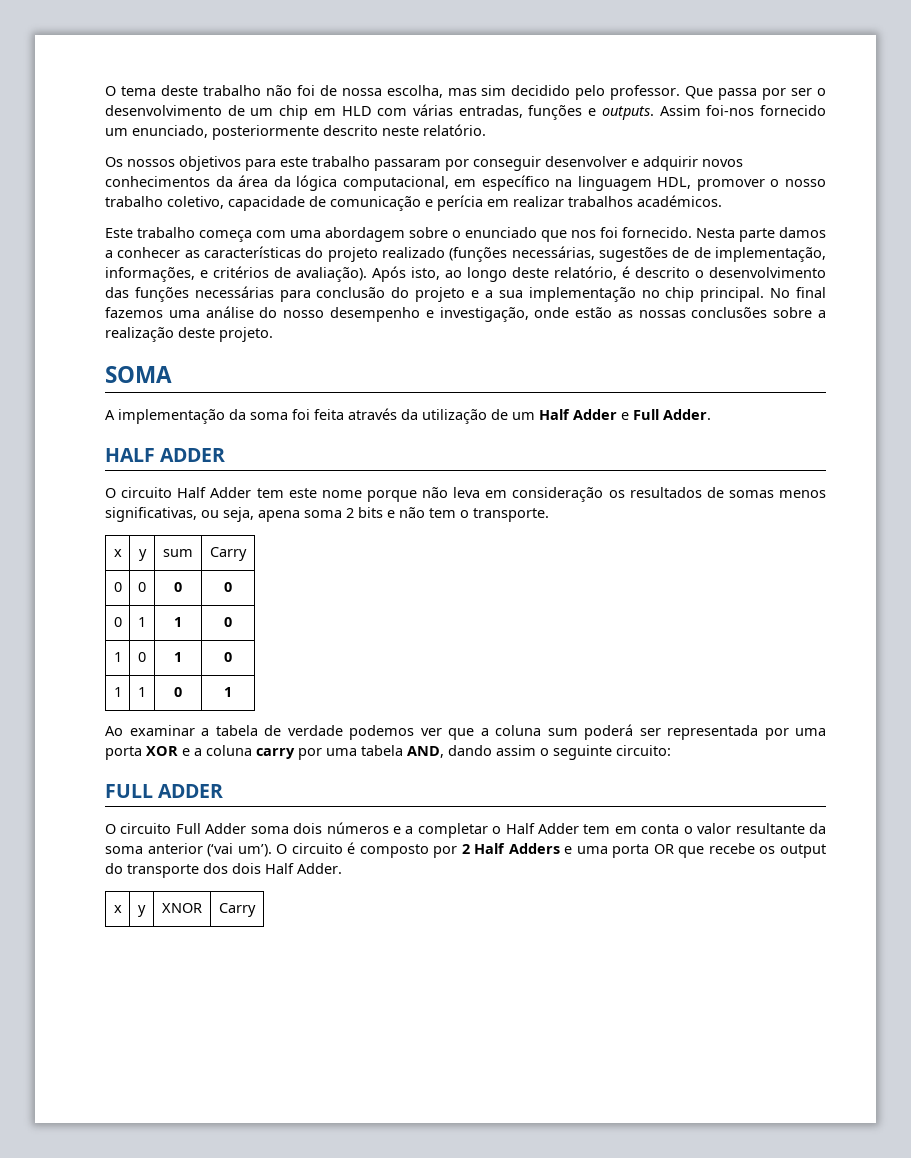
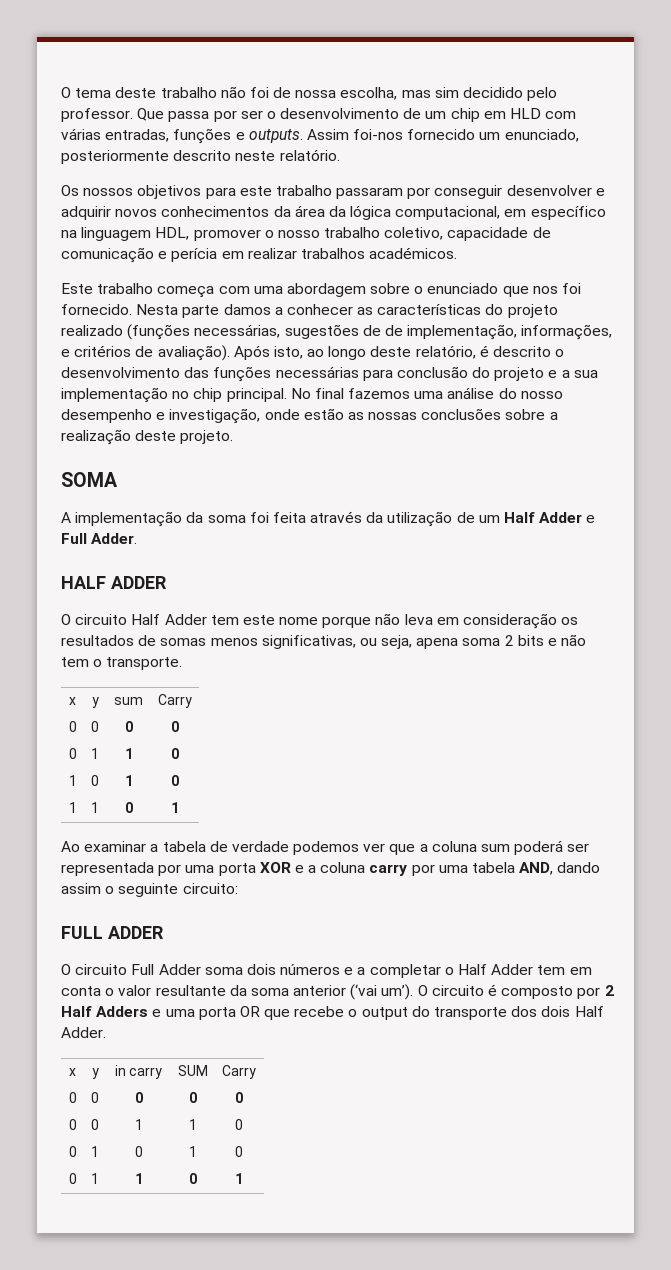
[759,846,776,854] os -> [348,1009,358,1017] o
[162,903,202,913] [219,903,256,917] XNOR | Carry -> [114,1065,163,1079] [177,1065,208,1076] [222,1065,256,1079] [68,1092,77,1103] [91,1092,99,1103] [134,1092,143,1103] [188,1092,197,1103] [235,1092,243,1103] [68,1119,77,1130] [91,1119,99,1130] [134,1119,143,1130] [188,1119,197,1130] [235,1119,243,1130] [68,1146,77,1157] [91,1146,99,1157] [134,1146,143,1157] [188,1146,197,1157] [235,1146,243,1157] [68,1173,77,1184] [91,1173,99,1184] [134,1173,143,1184] [188,1173,197,1184] [235,1173,243,1184] in carry | SUM | Carry // 0 | 0 | 0 | 0 | 0 // 0 | 0 | 1 | 1 | 0 // 0 | 1 | 0 | 1 | 0 // 0 | 1 | 1 | 0 | 1

